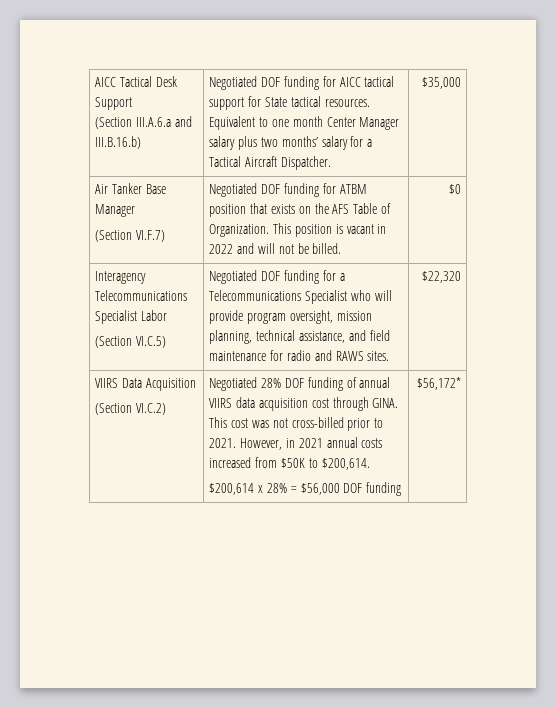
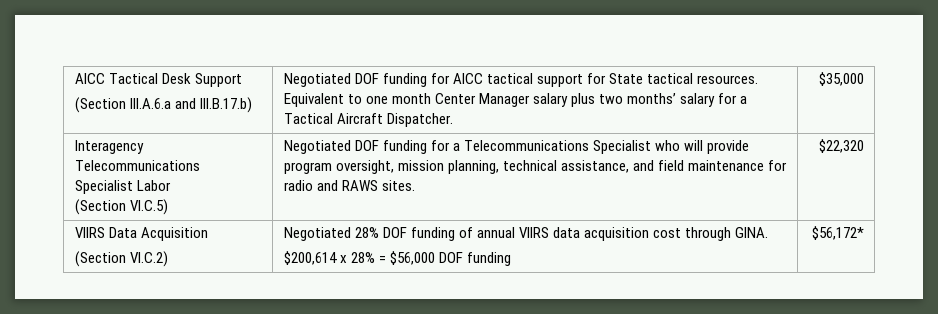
[95,136,142,149] III.B.16.b) -> [199,97,252,113] III.B.17.b)
[95,183,167,194] [95,204,136,217] [95,230,166,242] [209,183,367,197] [209,203,391,217] [209,223,387,237] [209,243,342,254] [448,184,461,194] // Air Tanker Base Manager // (Section VI.F.7) | Negotiated DOF funding for ATBM position that exists on the AFS Table of Organization. This position is vacant in 2022 and will not be billed. | $0 -> (864, 79) none
[209,417,384,431] [209,437,383,450] [209,457,370,470] This cost was not cross-billed prior to 2021. However, in 2021 annual costs increased from $50K to $200,614. -> (769, 232) none

